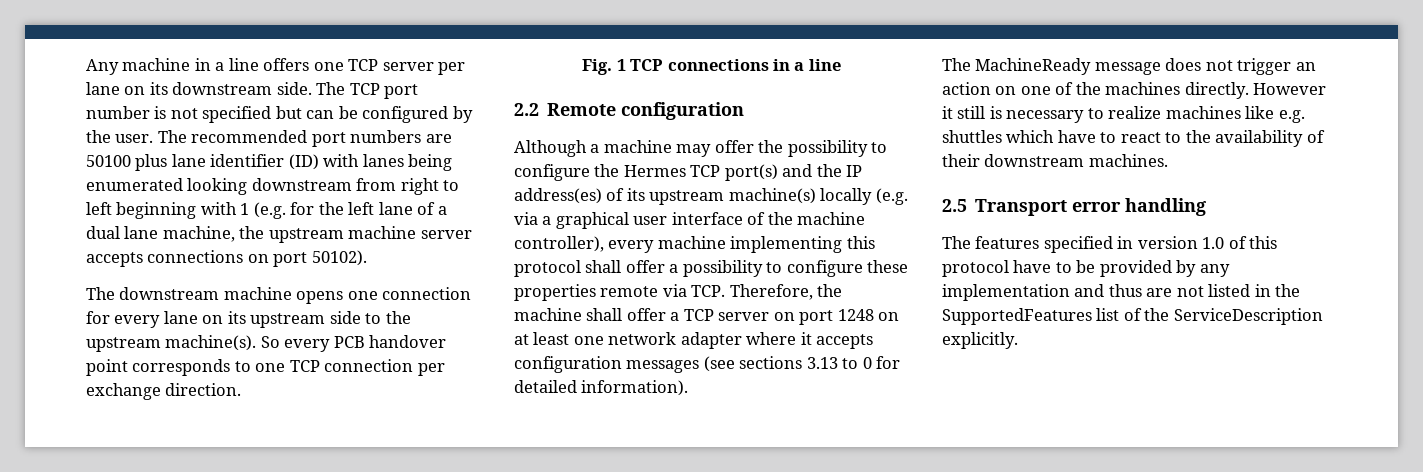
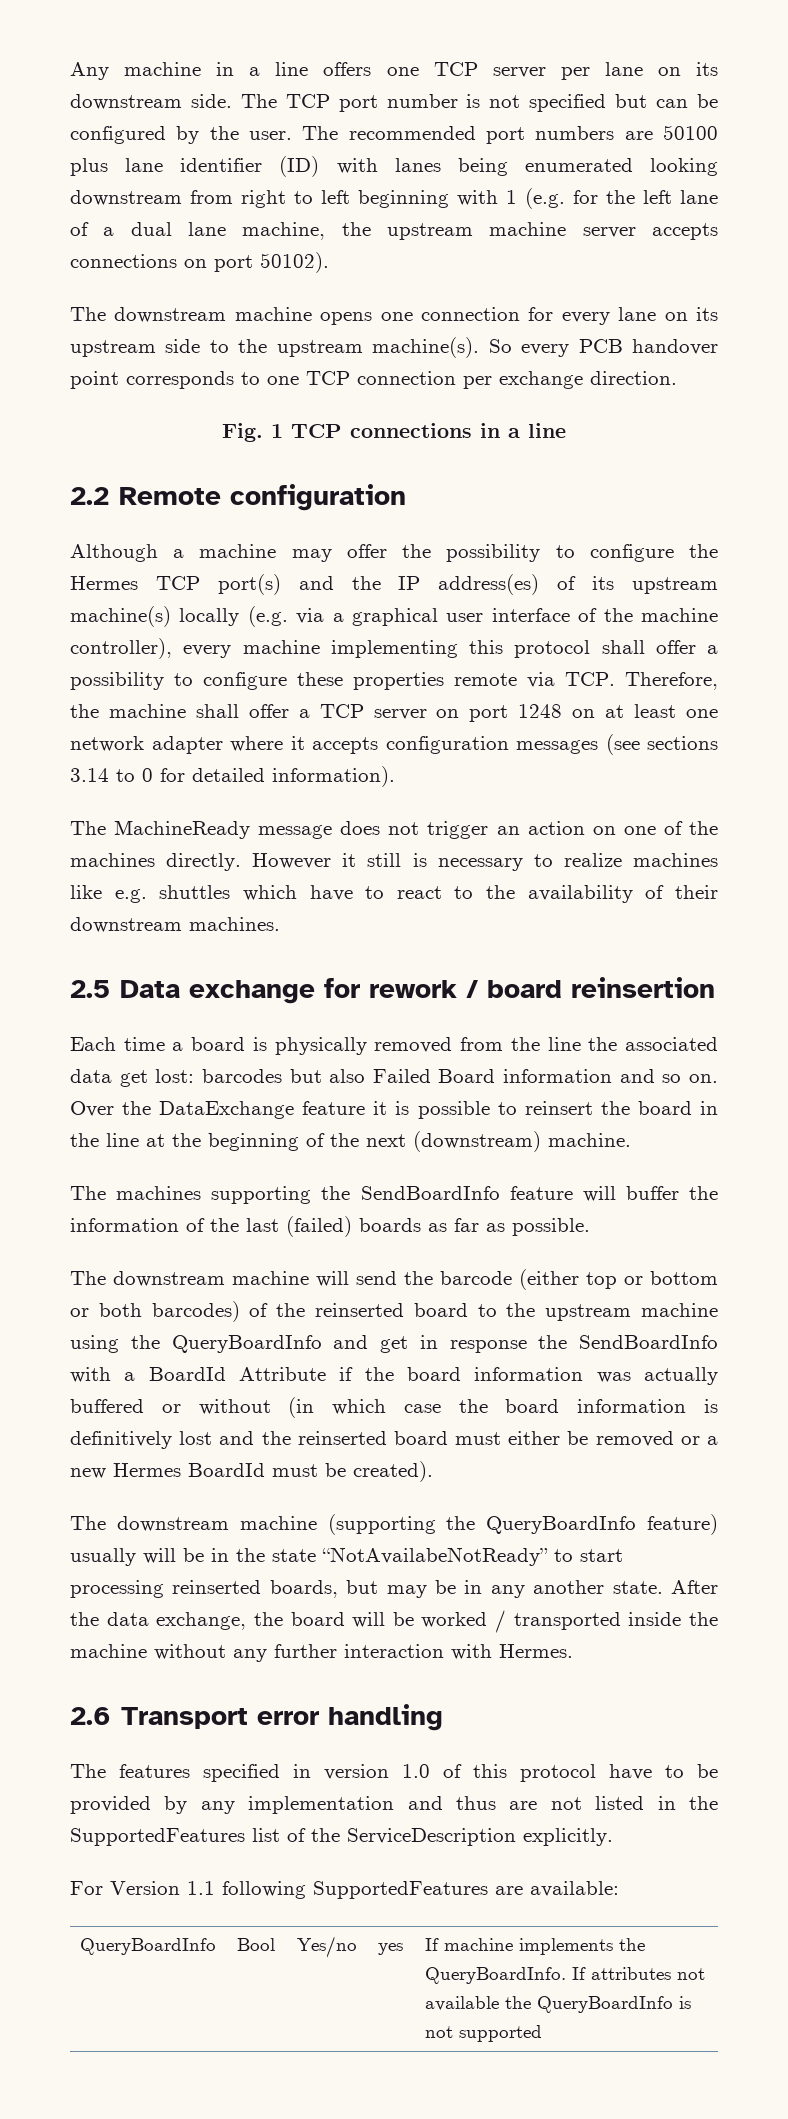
[806,357,838,369] 3.13 -> [70,768,109,782] 3.14
(967, 205) none -> [120,977,716,1004] [70,1037,719,1055] [70,1069,718,1087] [70,1101,718,1119] [70,1131,631,1152] [70,1186,718,1204] [70,1216,590,1237] [70,1269,718,1290] [70,1301,718,1322] [70,1335,718,1353] [70,1367,718,1385] [70,1397,718,1418] [70,1431,718,1449] [70,1461,433,1482] [70,1514,718,1535] [70,1547,623,1566] [70,1580,718,1598] [70,1610,718,1633] [70,1644,573,1662] [70,1707,111,1725] Data exchange for rework / board reinsertion // Each time a board is physically removed from the line the associated data get lost: barcodes but also Failed Board information and so on. Over the DataExchange feature it is possible to reinsert the board in the line at the beginning of the next (downstream) machine. // The machines supporting the SendBoardInfo feature will buffer the information of the last (failed) boards as far as possible. // The downstream machine will send the barcode (either top or bottom or both barcodes) of the reinserted board to the upstream machine using the QueryBoardInfo and get in response the SendBoardInfo with a BoardId Attribute if the board information was actually buffered or without (in which case the board information is definitively lost and the reinserted board must either be removed or a new Hermes BoardId must be created). // The downstream machine (supporting the QueryBoardInfo feature) usually will be in the state “NotAvailabeNotReady” to start processing reinserted boards, but may be in any another state. After the data exchange, the board will be worked / transported inside the machine without any further interaction with Hermes. // 2.6
(1018, 340) none -> [70,1881,619,1899] [80,1938,217,1955] [237,1938,276,1951] [297,1936,358,1958] [378,1943,404,1955] [425,1938,646,1955] [425,1967,706,1984] [425,1996,692,2013] [425,2025,543,2042] // For Version 1.1 following SupportedFeatures are available: // QueryBoardInfo | Bool | Yes/no | yes | If machine implements the QueryBoardInfo. If attributes not available the QueryBoardInfo is not supported

